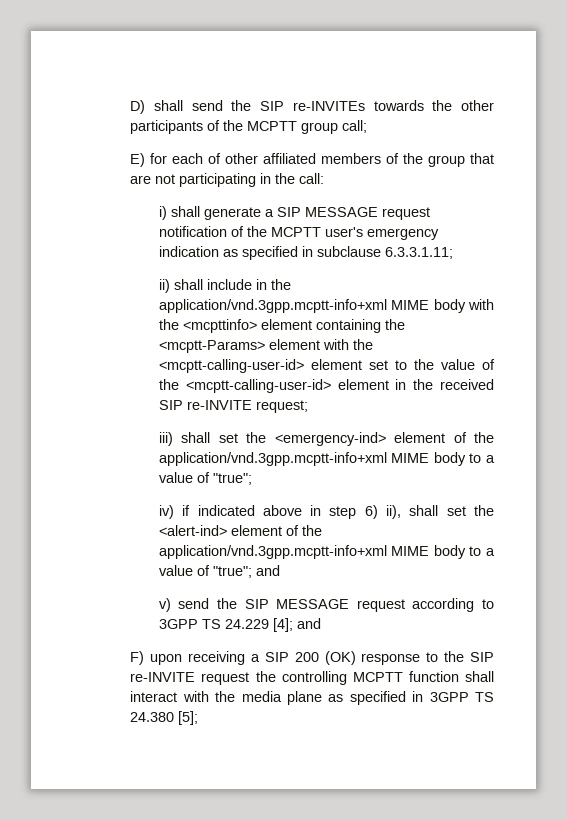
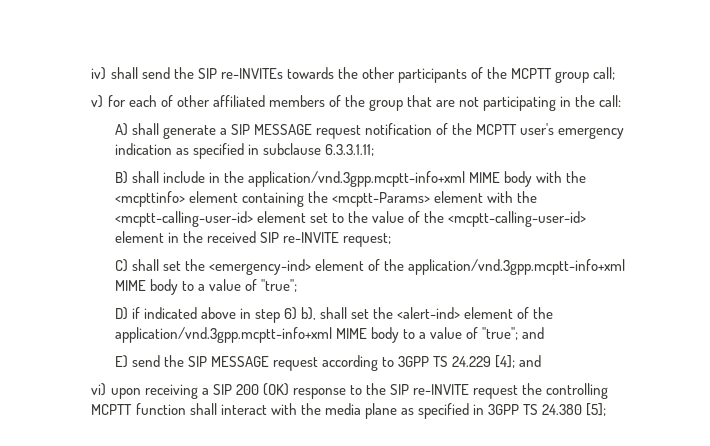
[130,100,146,114] D) -> [91,67,107,80] iv)
[130,153,146,167] E) -> [91,95,104,108] v)
[158,206,167,220] i) -> [114,123,128,136] A)
[158,279,170,293] ii) -> [114,171,128,184] B)
[158,432,173,446] iii) -> [114,259,128,272] C)
[158,505,174,519] iv) -> [114,307,128,320] D)
[386,505,402,519] ii), -> [301,307,317,320] b),
[158,598,171,612] v) -> [114,355,128,368] E)
[130,651,145,665] F) -> [91,383,107,396] vi)

